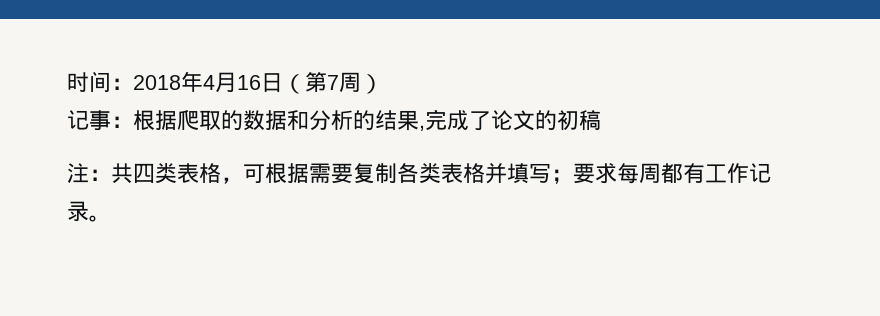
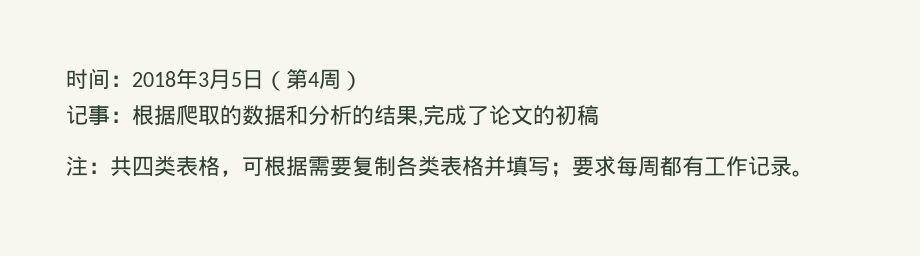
[203,72,339,94] 4月16日（第7 -> [198,69,319,91] 3月5日（第4

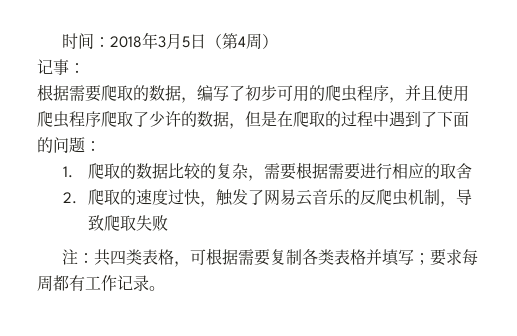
[132,104,599,126] 根据爬取的数据和分析的结果,完成了论文的初稿 -> [37,84,469,103] [37,111,469,129] [37,137,101,153] [62,162,473,181] [62,189,473,207] [88,215,169,231] // 根据需要爬取的数据，编写了初步可用的爬虫程序，并且使用爬虫程序爬取了少许的数据，但是在爬取的过程中遇到了下面的问题： // 1.爬取的数据比较的复杂，需要根据需要进行相应的取舍 // 2.爬取的速度过快，触发了网易云音乐的反爬虫机制，导致爬取失败

